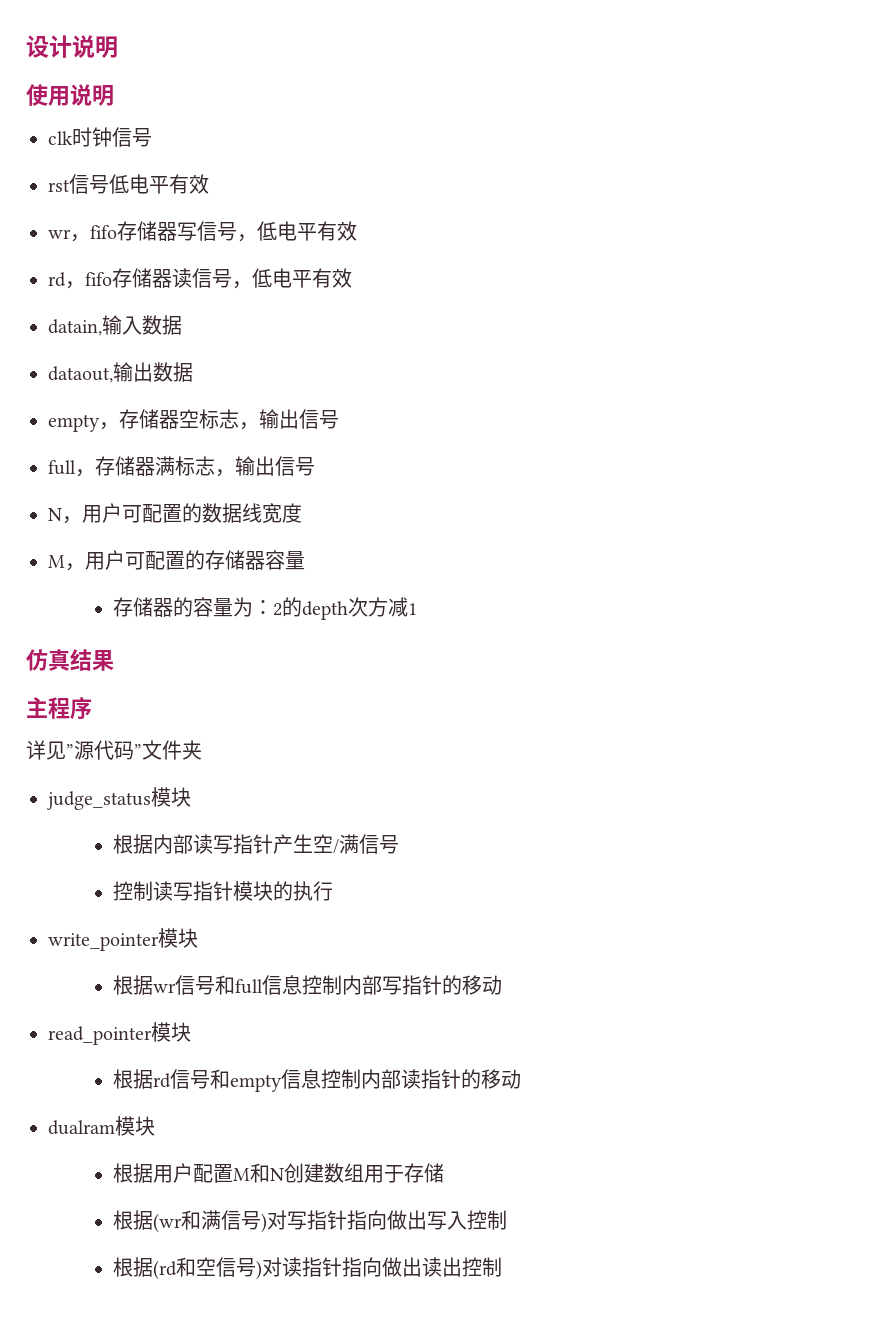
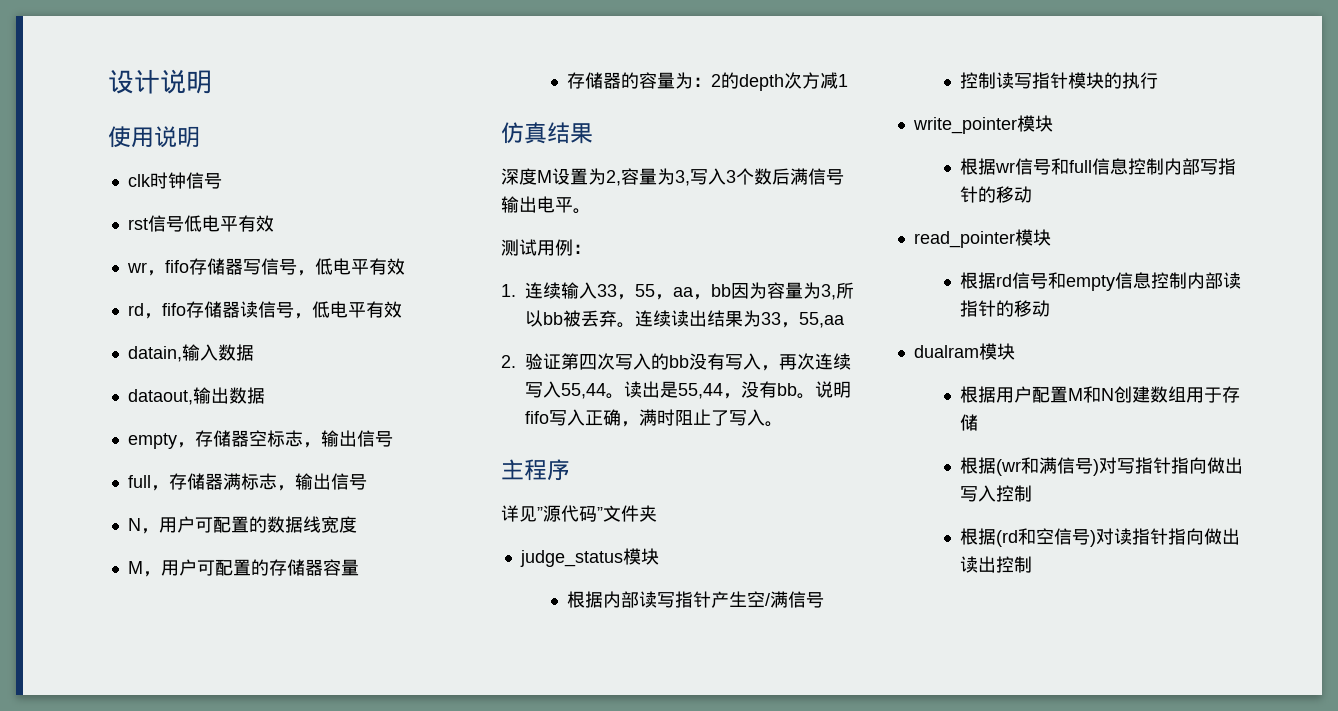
(114, 660) none -> [501,168,844,186] [501,196,591,214] [501,239,591,256] [501,282,854,300] [525,310,845,328] [501,353,851,371] [525,381,851,399] [525,409,783,427] // 深度M设置为2,容量为3,写入3个数后满信号输出电平。 // 测试用例： // 1.连续输入33，55，aa，bb因为容量为3,所以bb被丢弃。连续读出结果为33，55,aa // 2.验证第四次写入的bb没有写入，再次连续写入55,44。读出是55,44，没有bb。说明fifo写入正确，满时阻止了写入。

